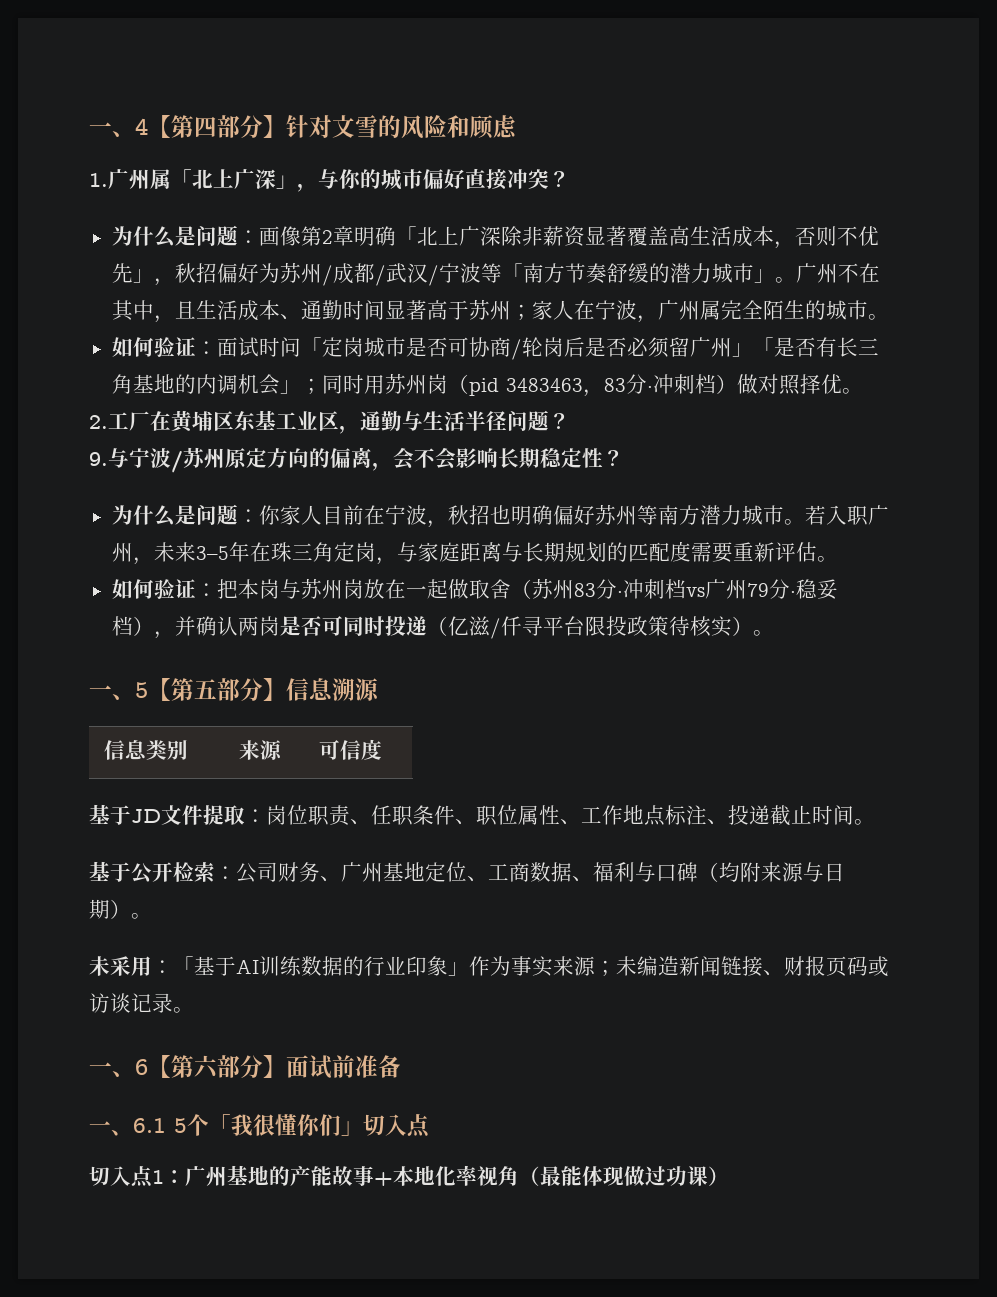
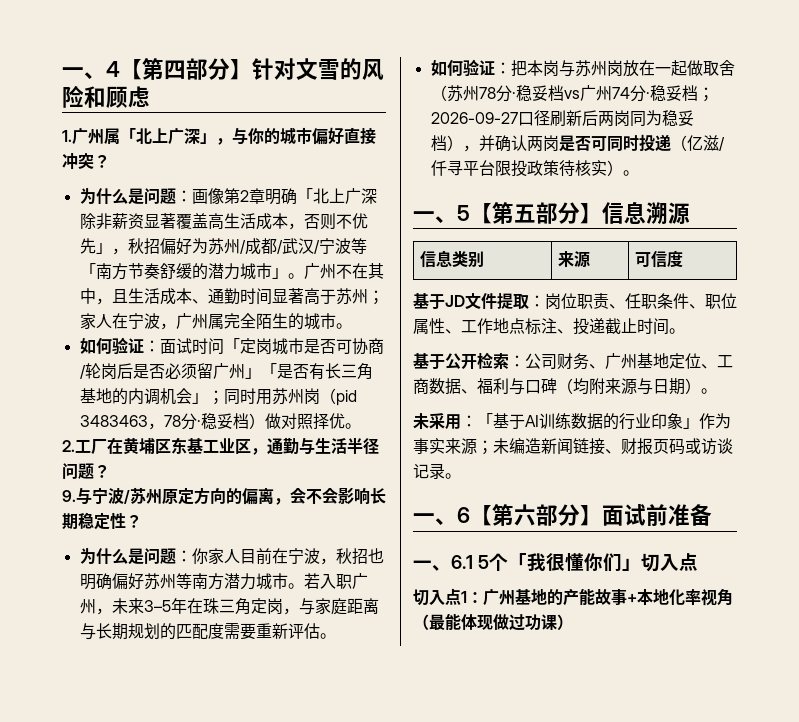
[603,374,695,394] 83分·冲刺 -> [163,413,233,430] 78分·稳妥
[573,579,665,599] 83分·冲刺 -> [478,85,548,102] 78分·稳妥
[746,579,838,600] [111,616,133,636] 79分·稳妥档 -> [611,85,714,102] [430,110,694,127] [430,135,447,151] 74分·稳妥档；2026-09-27口径刷新后两岗同为稳妥档

